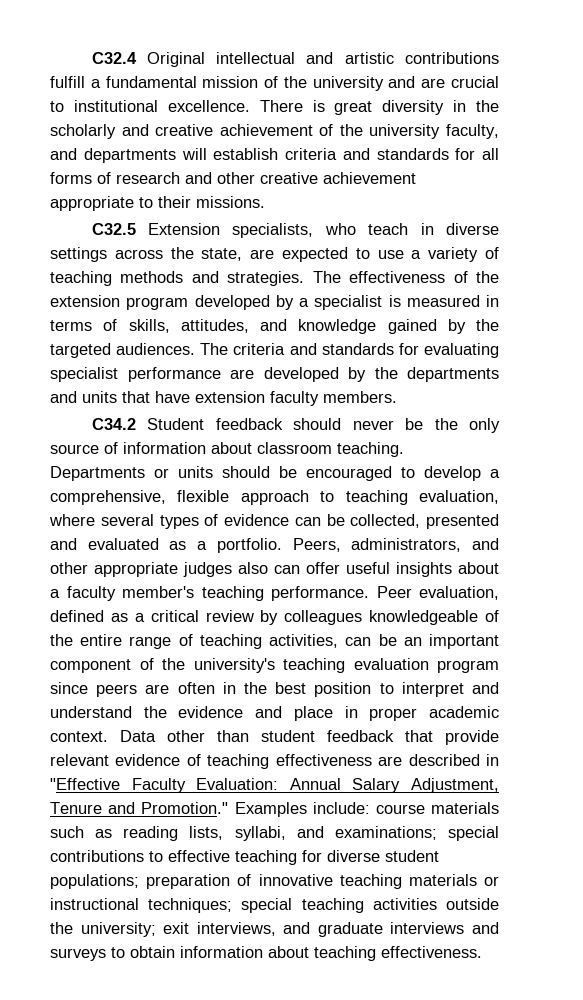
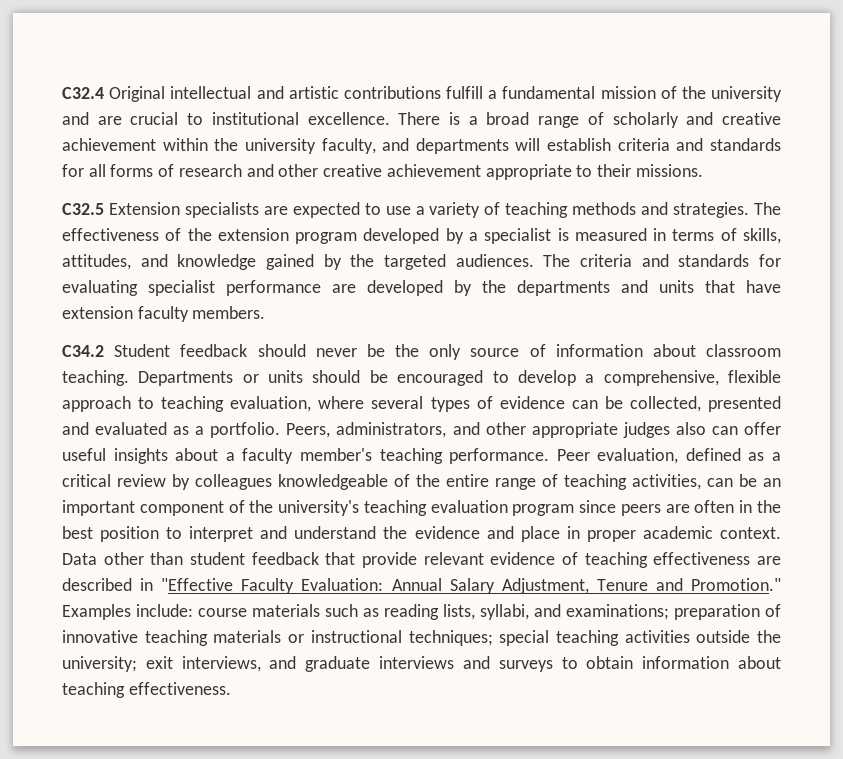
[334,100,499,115] great diversity in the -> [468,112,604,128] a broad range of
[319,124,334,136] of -> [162,138,208,151] within
[232,223,500,238] [50,247,243,262] specialists, who teach in diverse settings across the state, -> [184,202,259,218] specialists
[448,826,499,841] [50,850,439,865] [50,874,139,889] special contributions to effective teaching for diverse student populations; -> (669, 612) none

